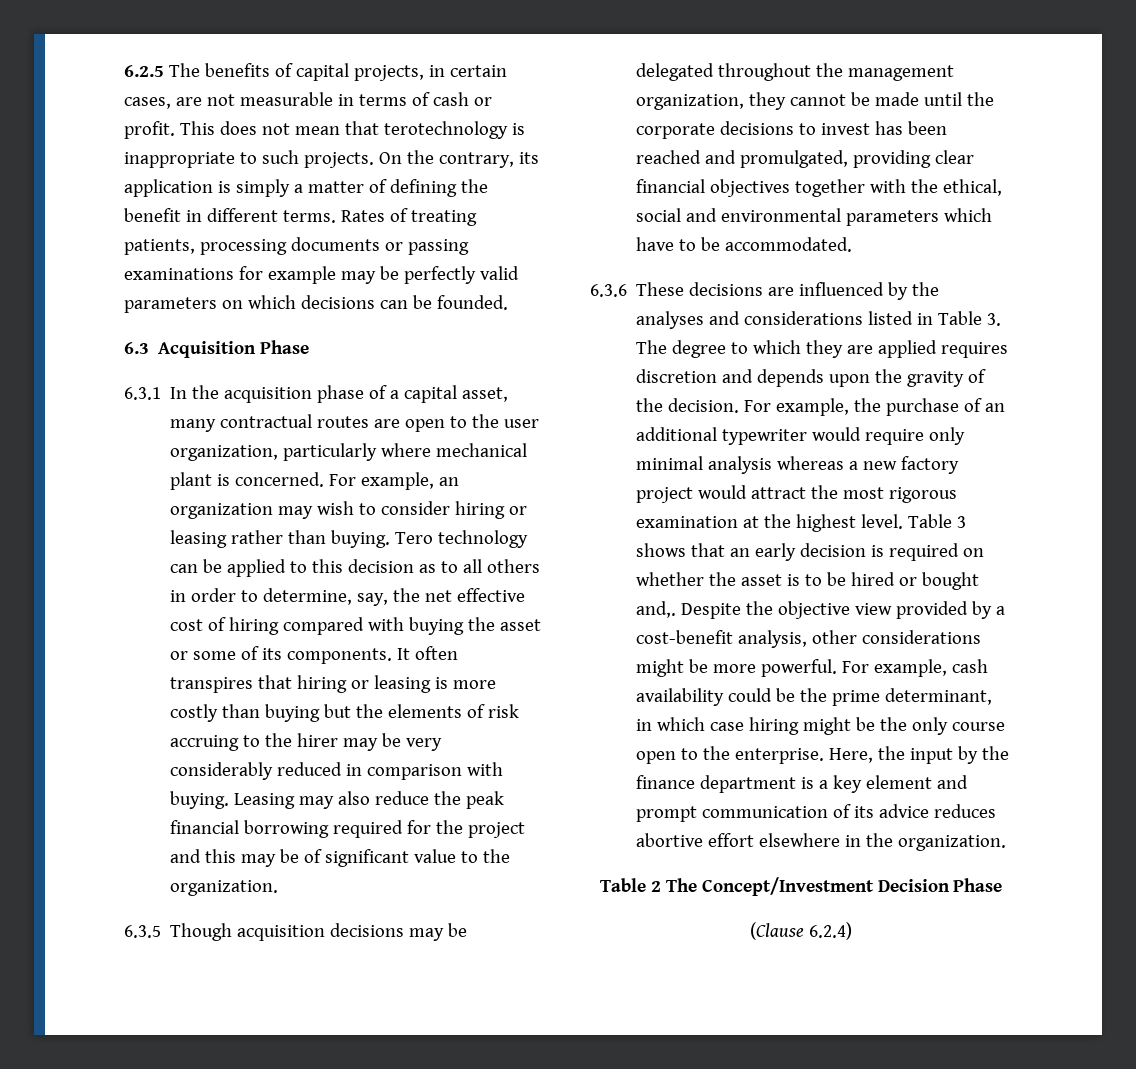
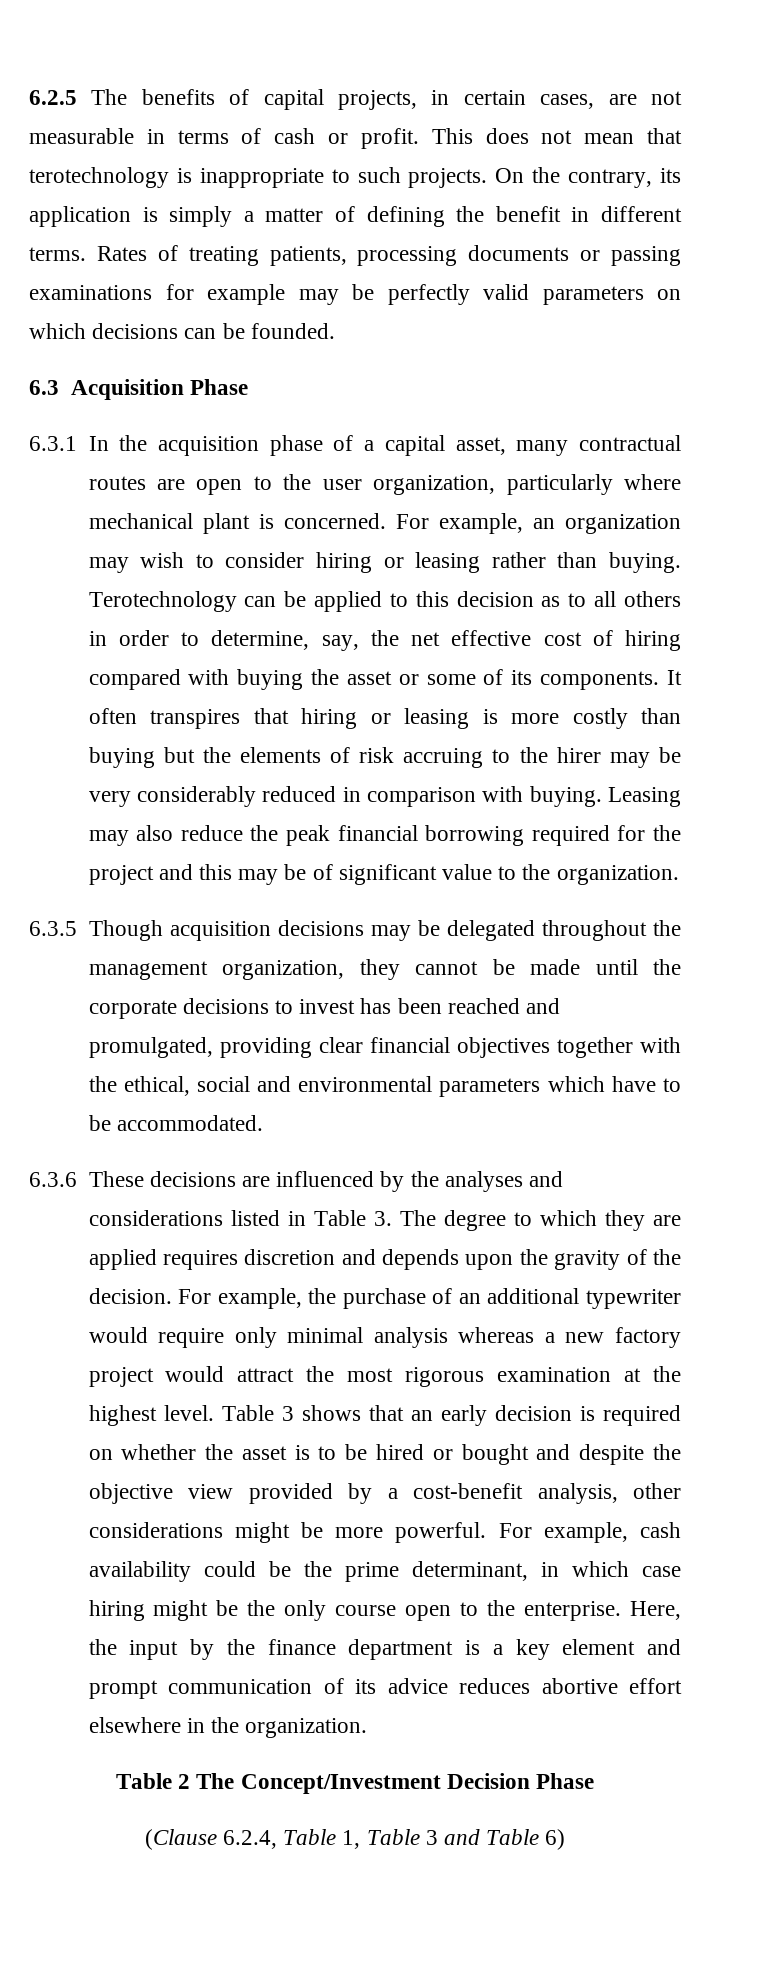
[395,530,529,548] Tero technology -> [88,591,237,612] Terotechnology
[636,601,742,619] and,. Despite -> [536,1444,645,1465] and despite
[808,922,852,940] 6.2.4) -> [222,1829,566,1850] 6.2.4, Table 1, Table 3 and Table 6)

